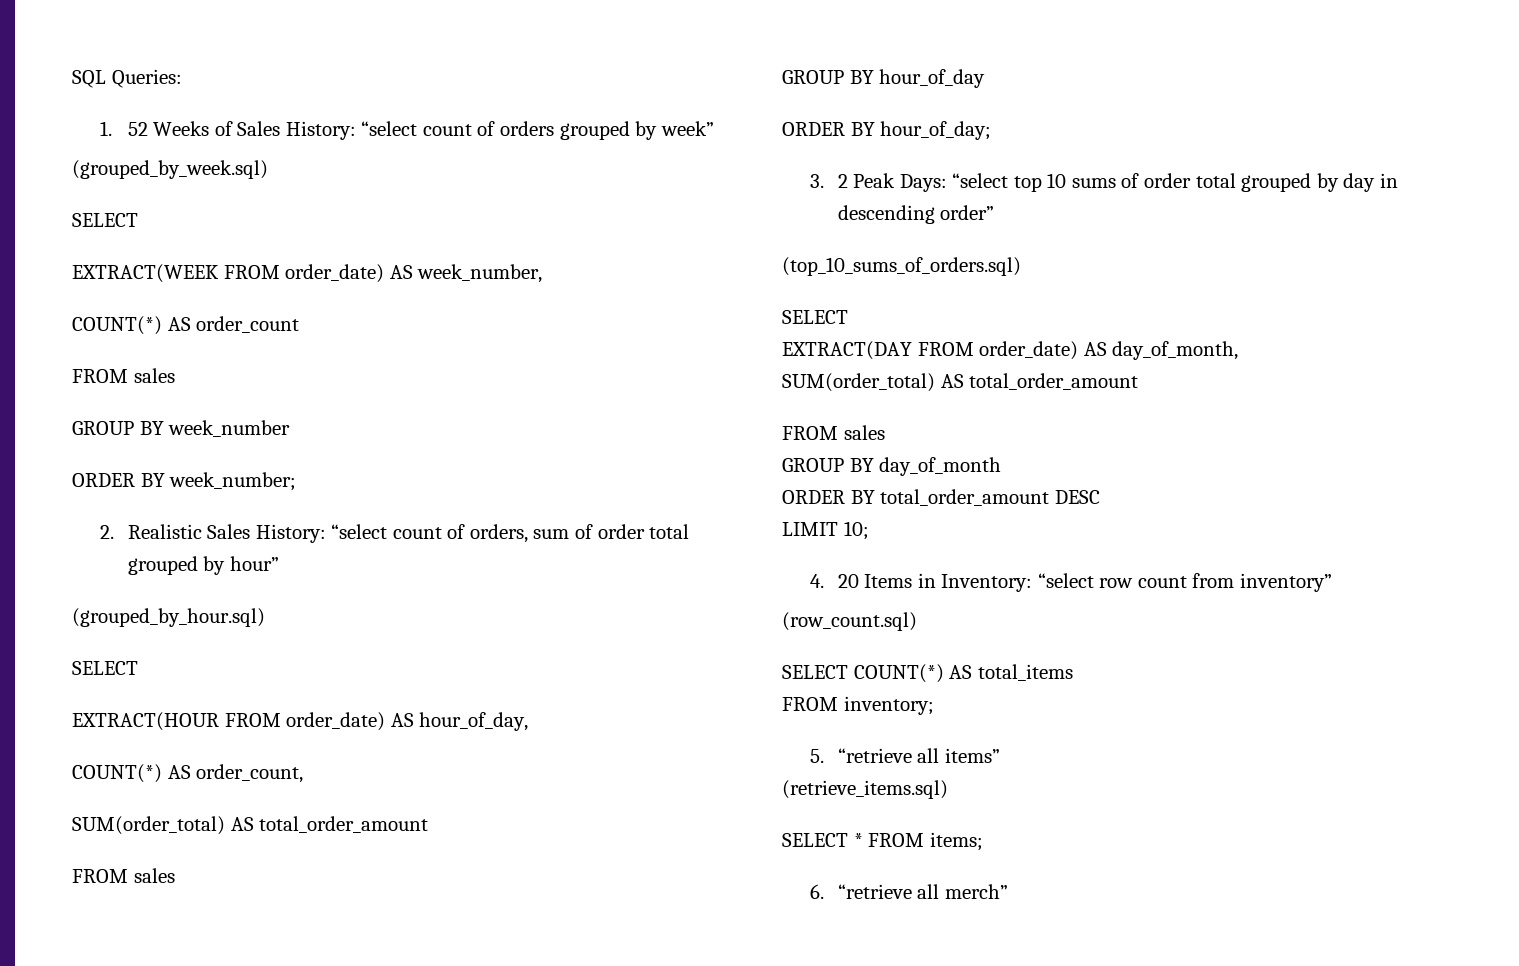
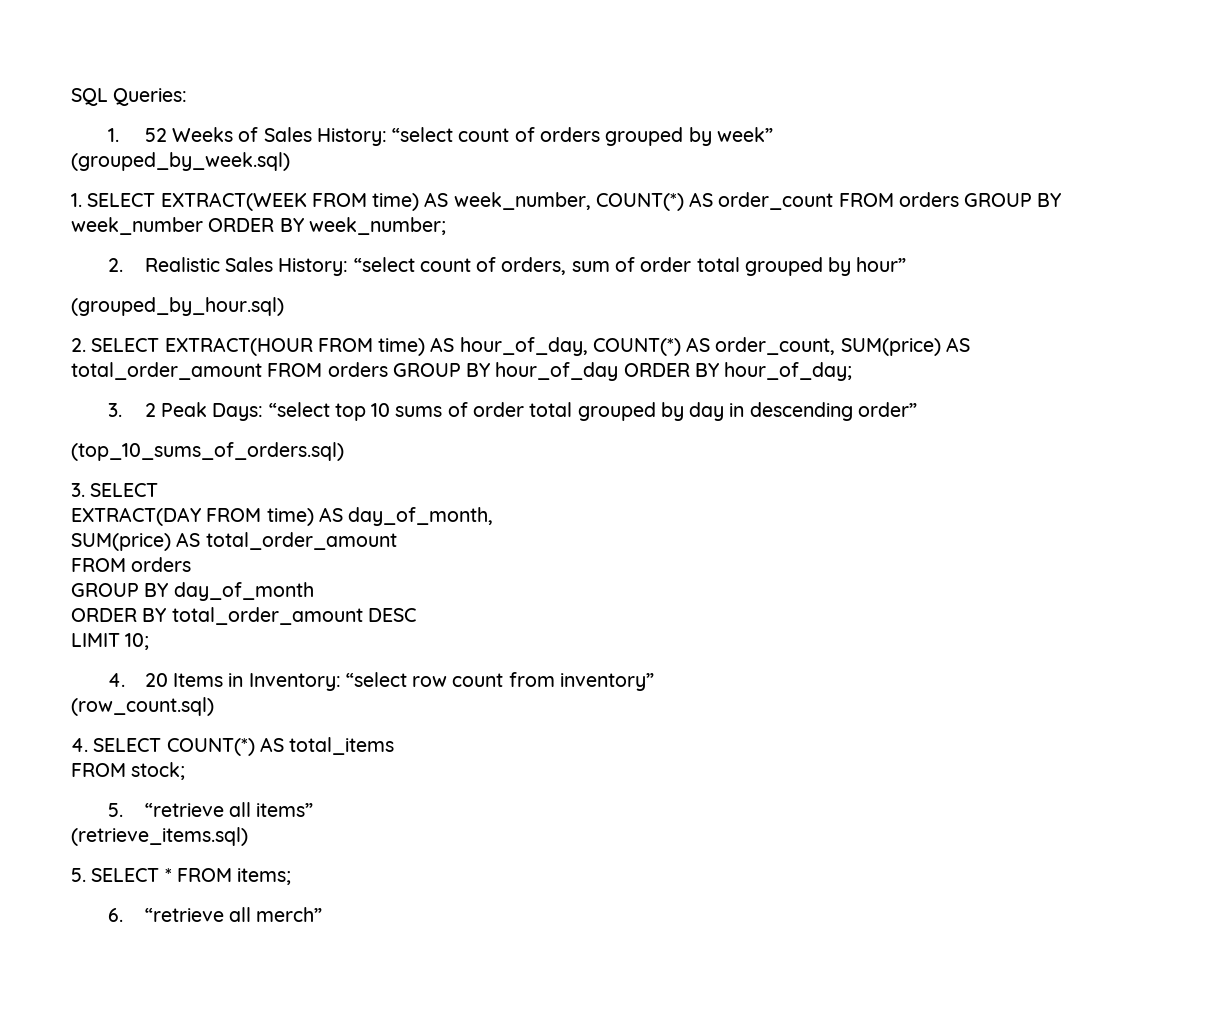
[72,213,138,227] SELECT // -> [71,193,156,207] 1. SELECT
[285,264,385,283] order_date) -> [372,193,420,211] time)
(543, 273) // -> (591, 201) none
[72,368,175,383] // FROM sales // -> [838,192,959,207] FROM orders
(291, 428) // -> (203, 226) none
[72,661,138,675] SELECT // -> [71,338,160,352] 2. SELECT
[286,712,386,731] order_date) -> [378,338,426,356] time)
(529, 721) // -> (588, 346) none
[72,816,429,835] [72,868,175,883] // SUM(order_total) AS total_order_amount // FROM sales // -> [840,337,970,356] [71,362,388,380] SUM(price) AS total_order_amount FROM orders
(986, 78) // -> (619, 371) none
(1021, 266) none -> [71,483,85,497] 3.
[979,341,1079,360] order_date) -> [266,508,314,526] time)
[782,373,1139,392] [782,425,885,440] SUM(order_total) AS total_order_amount // FROM sales -> [71,532,397,551] [71,557,192,572] SUM(price) AS total_order_amount // FROM orders
(917, 621) none -> [71,738,88,752] 4.
[843,696,934,715] inventory; -> [131,762,186,780] stock;
(948, 789) none -> [71,868,86,882] 5.

